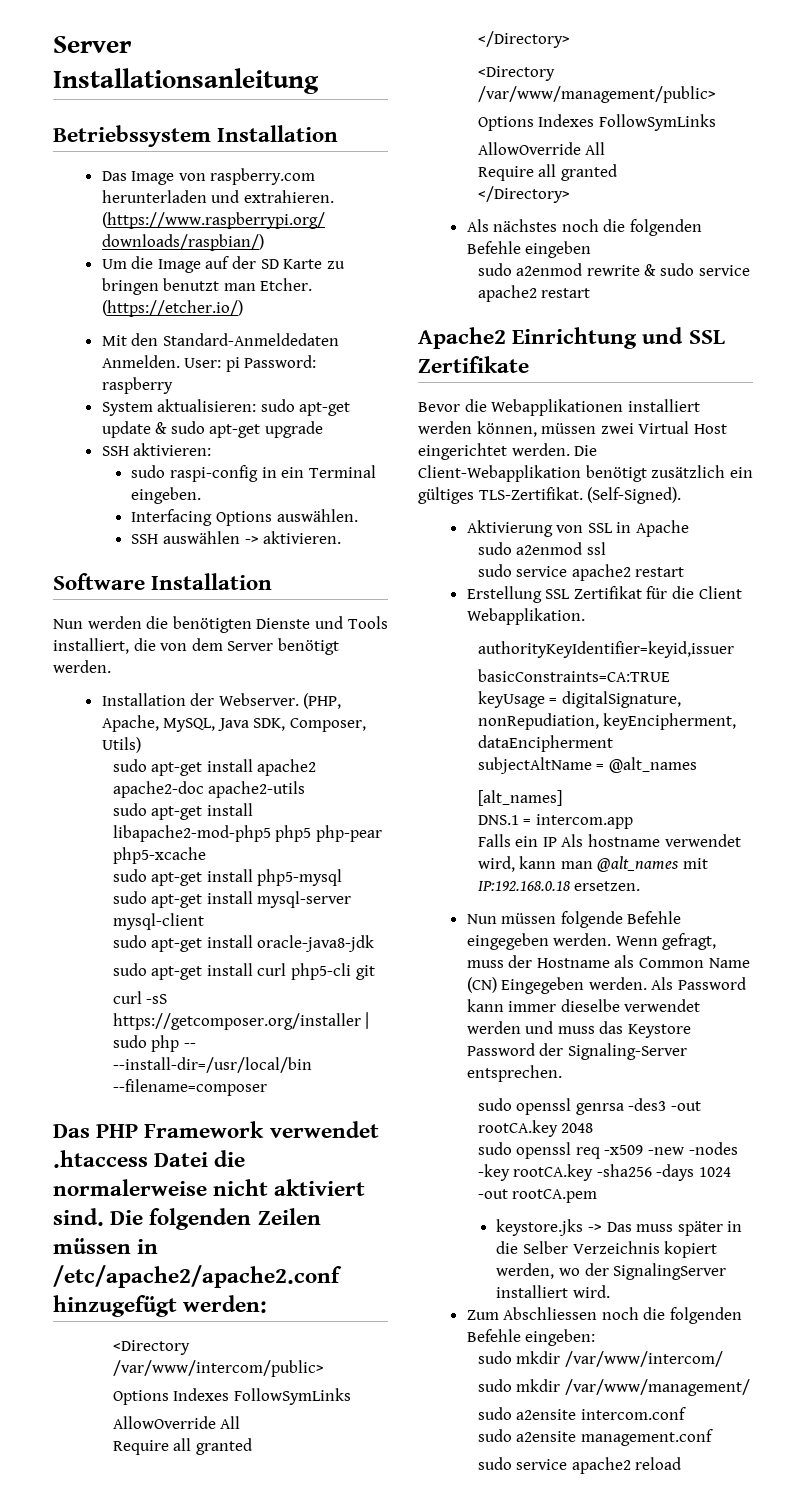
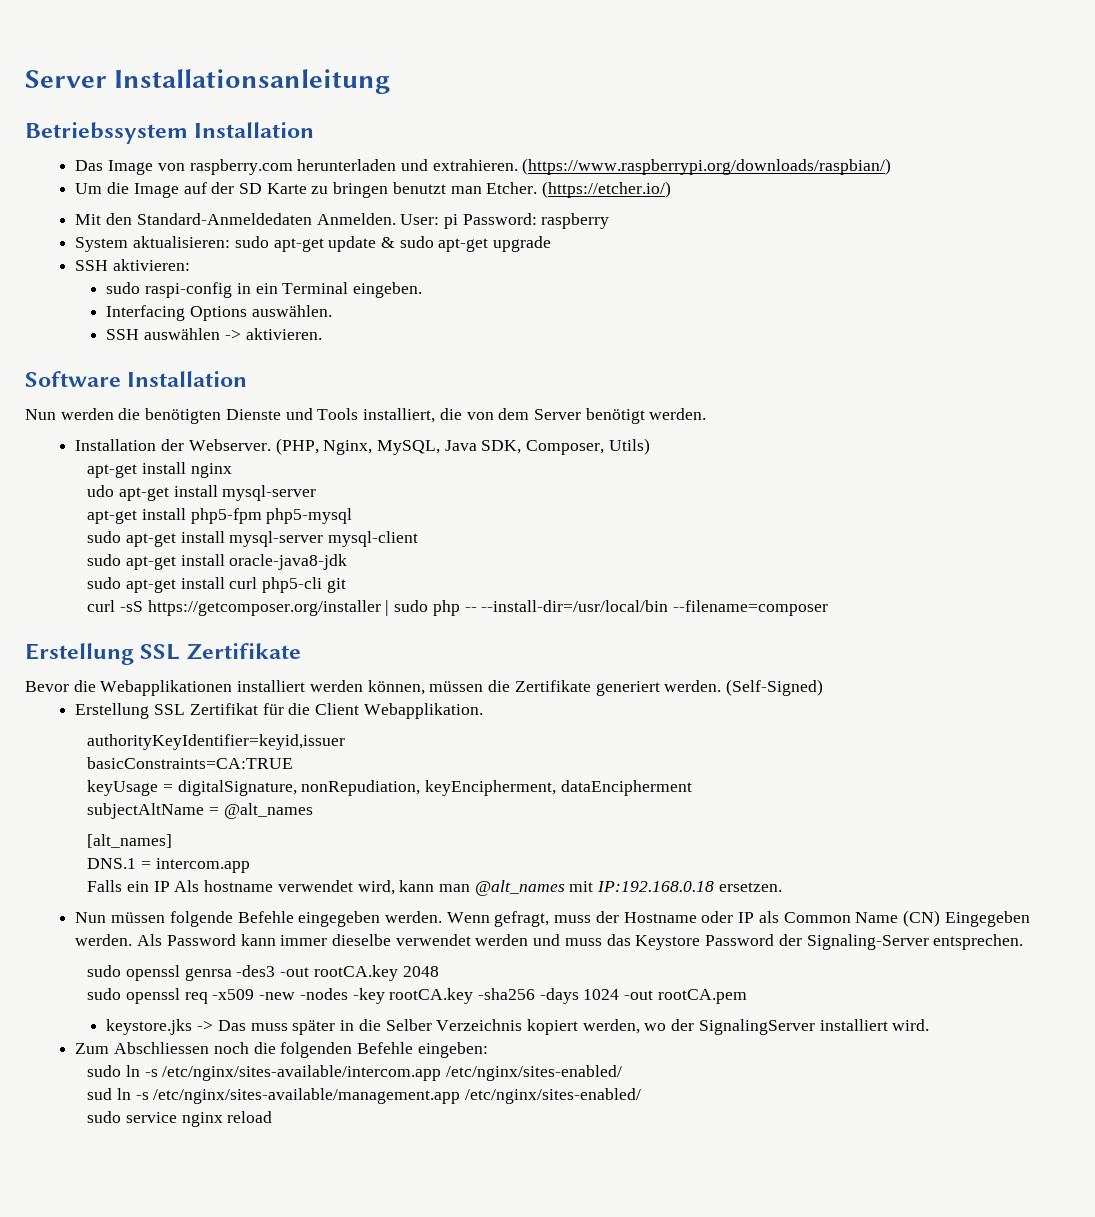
[101,715,159,732] Apache, -> [323,440,373,455] Nginx,
[112,759,317,776] [112,781,306,798] [112,803,253,820] [112,825,382,842] [112,847,206,864] [112,869,253,886] sudo apt-get install apache2 apache2-doc apache2-utils // sudo apt-get install libapache2-mod-php5 php5 php-pear php5-xcache // sudo apt-get install -> [87,462,232,478] [87,485,317,501] [87,508,262,524] apt-get install nginx // udo apt-get install mysql-server // apt-get install php5-fpm
[53,1121,379,1138] [53,1150,246,1168] [53,1179,366,1196] [53,1208,321,1230] [53,1238,159,1254] [53,1265,342,1288] [53,1295,268,1317] [112,1340,190,1355] [112,1360,324,1377] [112,1388,351,1405] [112,1416,241,1429] [112,1438,252,1455] [477,31,570,48] [477,66,555,81] [477,86,716,103] [477,114,716,131] [477,142,606,155] [477,164,617,181] [477,186,570,203] [466,219,702,236] [466,241,592,258] [477,263,750,276] [477,285,591,302] [418,327,684,349] Das PHP Framework verwendet .htaccess Datei die normalerweise nicht aktiviert sind. Die folgenden Zeilen müssen in /etc/apache2/apache2.conf hinzugefügt werden: // <Directory /var/www/intercom/public> // Options Indexes FollowSymLinks // AllowOverride All // Require all granted // </Directory> // <Directory /var/www/management/public> // Options Indexes FollowSymLinks // AllowOverride All // Require all granted // </Directory> // Als nächstes noch die folgenden Befehle eingeben // sudo a2enmod rewrite & sudo service apache2 restart // Apache2 Einrichtung und -> [25,643,134,665] Erstellung
[600,421,727,434] [418,443,598,460] [418,465,753,482] [418,487,682,504] [466,520,689,537] [477,542,606,555] [477,564,685,581] zwei Virtual Host eingerichtet werden. Die Client-Webapplikation benötigt zusätzlich ein gültiges TLS-Zertifikat. (Self-Signed). // Aktivierung von SSL in Apache // sudo a2enmod ssl // sudo service apache2 restart -> [488,679,823,696] die Zertifikate generiert werden. (Self-Signed)
(610, 963) none -> [701,911,755,923] oder IP
[516,1351,723,1367] [477,1379,750,1396] [477,1407,686,1420] [477,1429,713,1446] [477,1457,631,1474] mkdir /var/www/intercom/ // sudo mkdir /var/www/management/ // sudo a2ensite intercom.conf // sudo a2ensite management.conf // sudo service apache2 -> [125,1065,623,1081] [87,1088,642,1104] [87,1111,223,1127] ln -s /etc/nginx/sites-available/intercom.app /etc/nginx/sites-enabled/ // sud ln -s /etc/nginx/sites-available/management.app /etc/nginx/sites-enabled/ // sudo service nginx

